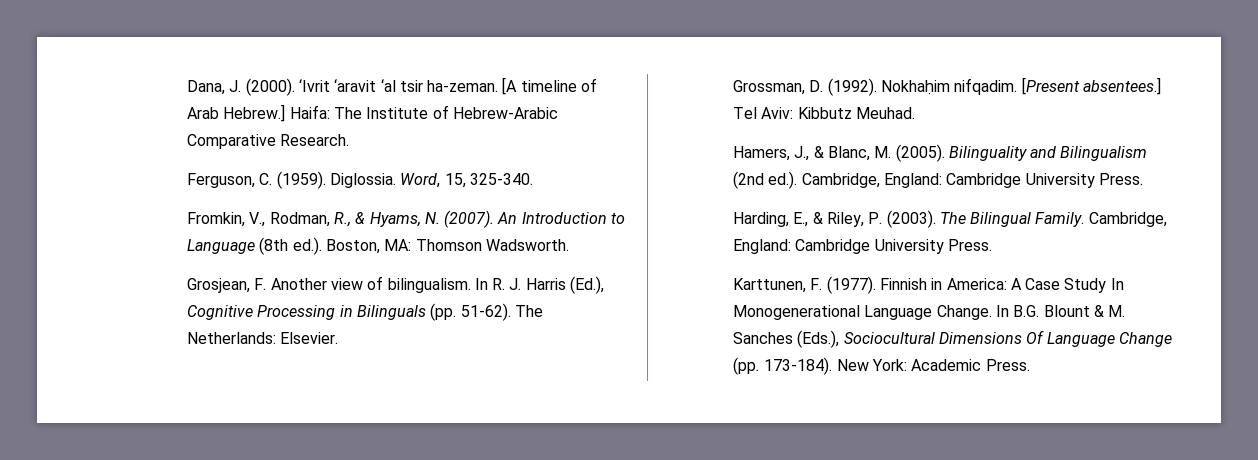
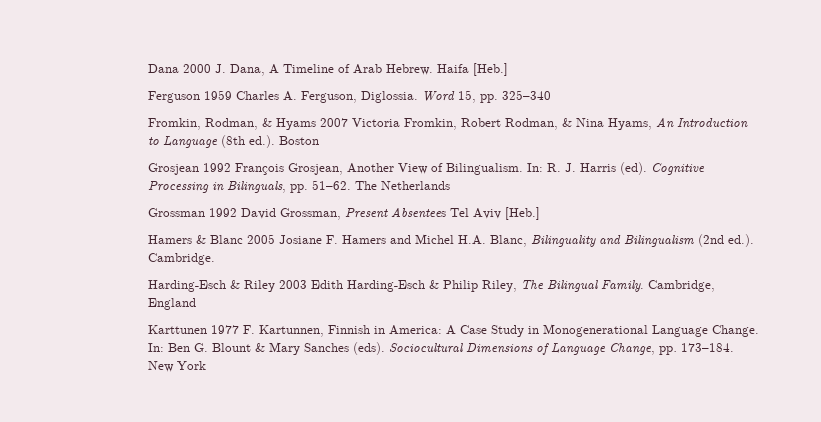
[186,77,598,96] [186,104,558,122] [186,134,350,149] [186,171,533,189] [186,210,495,228] Dana, J. (2000). ‘Ivrit ‘aravit ‘al tsir ha-zeman. [A timeline of Arab Hebrew.] Haifa: The Institute of Hebrew-Arabic Comparative Research. // Ferguson, C. (1959). Diglossia. Word, 15, 325-340. // Fromkin, V., Rodman, R., & Hyams, N. (2007). -> [148,63,509,76] [148,90,552,103] [148,118,653,130] Dana 2000 J. Dana, A Timeline of Arab Hebrew. Haifa [Heb.] // Ferguson 1959 Charles A. Ferguson, Diglossia. Word 15, pp. 325–340 // Fromkin, Rodman, & Hyams 2007 Victoria Fromkin, Robert Rodman, & Nina Hyams,
[325,239,569,254] [186,276,488,293] Boston, MA: Thomson Wadsworth. // Grosjean, F. Another view of bilingualism. In -> [279,136,320,145] [148,163,544,175] Boston // Grosjean 1992 François Grosjean, Another View of Bilingualism. In:
[570,276,605,294] (Ed.), -> [620,162,648,175] (ed).
[356,303,543,321] [186,332,339,344] [732,77,1161,96] [732,107,915,119] [732,144,945,162] Bilinguals (pp. 51-62). The Netherlands: Elsevier. // Grossman, D. (1992). Nokhaḥim nifqadim. [Present absentees.] Tel Aviv: Kibbutz Meuhad. // Hamers, J., & Blanc, M. (2005). -> [227,180,451,193] [148,207,541,220] [148,234,528,247] Bilinguals, pp. 51–62. The Netherlands // Grossman 1992 David Grossman, Present Absentees Tel Aviv [Heb.] // Hamers & Blanc 2005 Josiane F. Hamers and Michel H.A. Blanc,
[801,173,1143,188] [732,210,1167,228] [732,239,992,254] [732,276,876,294] Cambridge, England: Cambridge University Press. // Harding, E., & Riley, P. (2003). The Bilingual Family. Cambridge, England: Cambridge University Press. // Karttunen, F. (1977). -> [148,253,216,265] [148,280,716,292] [148,298,197,310] [148,325,325,337] Cambridge. // Harding-Esch & Riley 2003 Edith Harding-Esch & Philip Riley, The Bilingual Family. Cambridge, England // Karttunen 1977 F. Kartunnen,
[1110,278,1124,290] In -> [528,326,540,334] in
[995,305,1126,317] [732,330,1172,348] [732,357,1030,375] In B.G. Blount & M. Sanches (Eds.), Sociocultural Dimensions Of Language Change (pp. 173-184). New York: Academic Press. -> [148,342,735,355] [148,361,207,372] In: Ben G. Blount & Mary Sanches (eds). Sociocultural Dimensions of Language Change, pp. 173–184. New York

